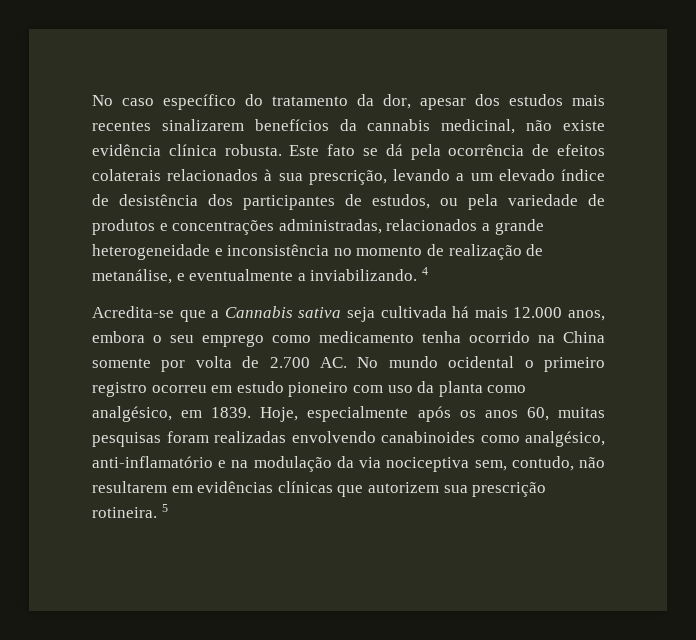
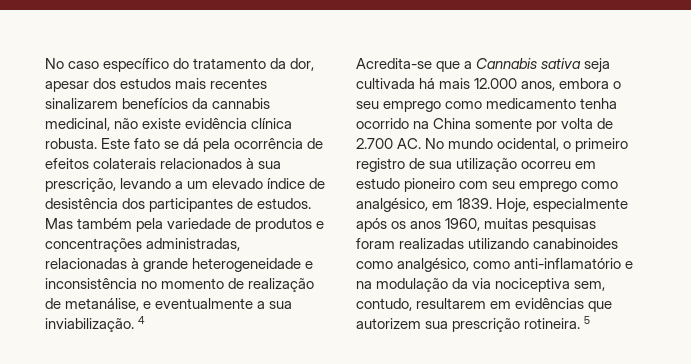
[372,194,458,209] estudos, ou -> [257,198,312,209] [45,218,133,229] estudos. Mas também
[386,219,490,231] relacionados a -> [45,258,140,269] relacionadas à
[310,269,418,281] inviabilizando. -> [269,301,293,309] [45,318,134,332] sua inviabilização.
[448,356,515,368] ocidental -> [497,138,560,151] ocidental,
(147, 389) none -> [409,158,518,172] de sua utilização
[387,381,483,397] uso da planta -> [492,181,578,192] seu emprego
[526,407,549,421] 60, -> [445,218,481,231] 1960,
[291,431,376,443] envolvendo -> [468,238,530,249] utilizando
(605, 439) none -> [473,261,511,269] como
[579,457,605,468] não -> (412, 304) none
[277,481,333,493] clínicas -> (585, 303) none

